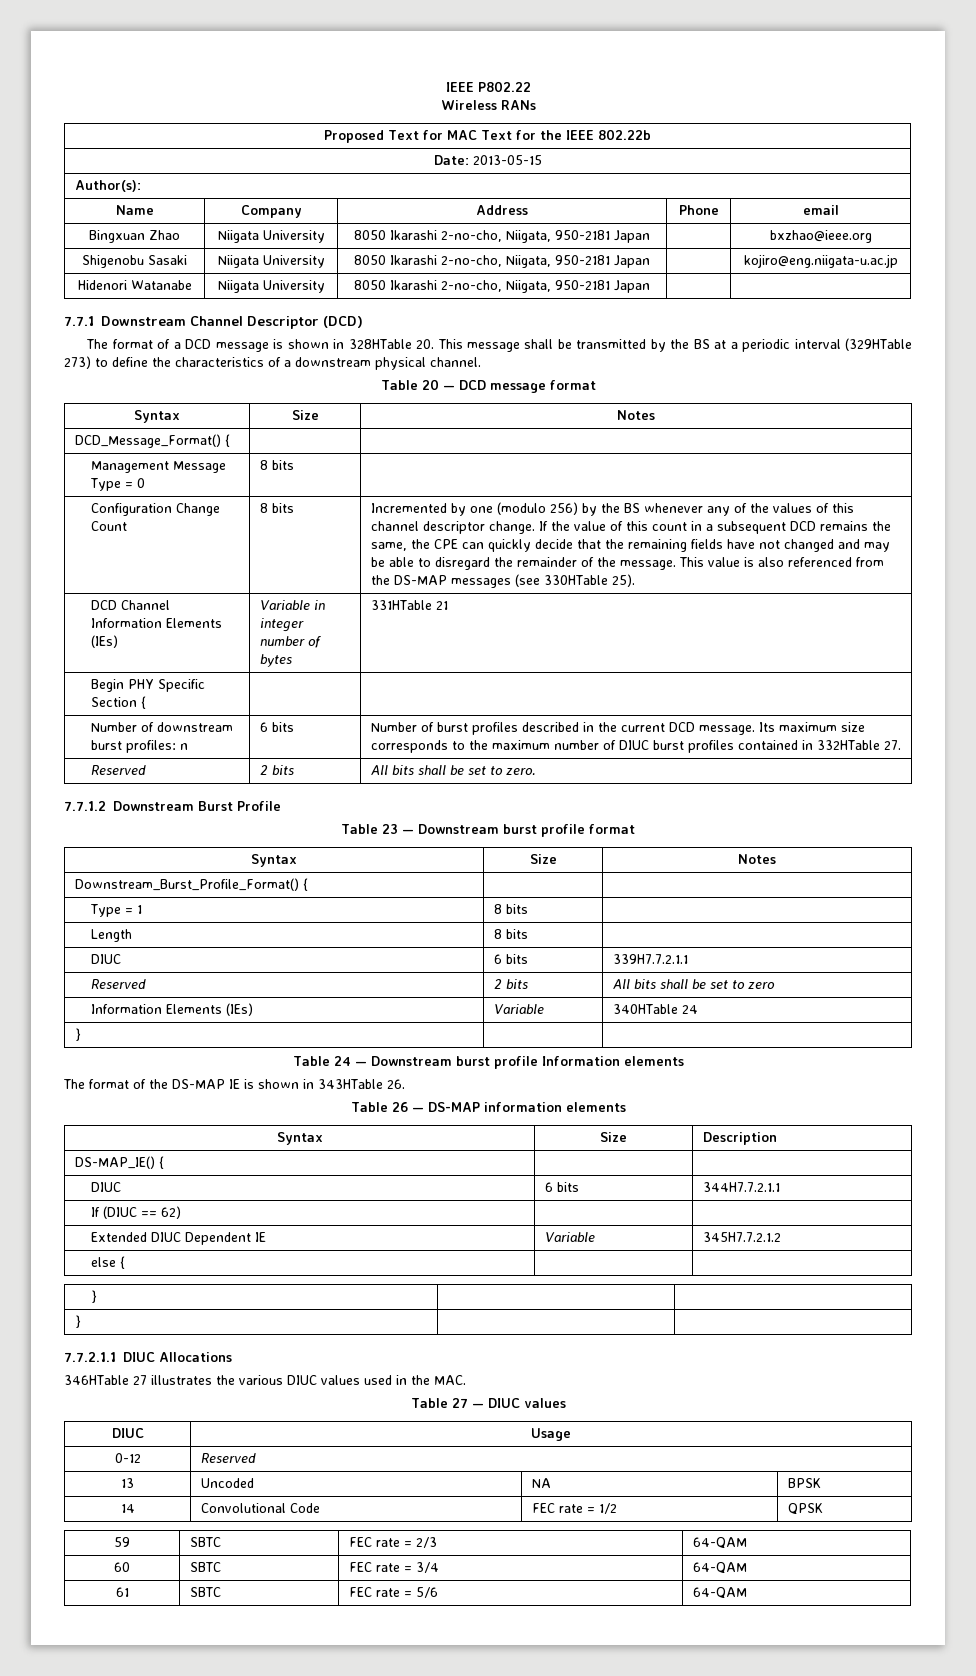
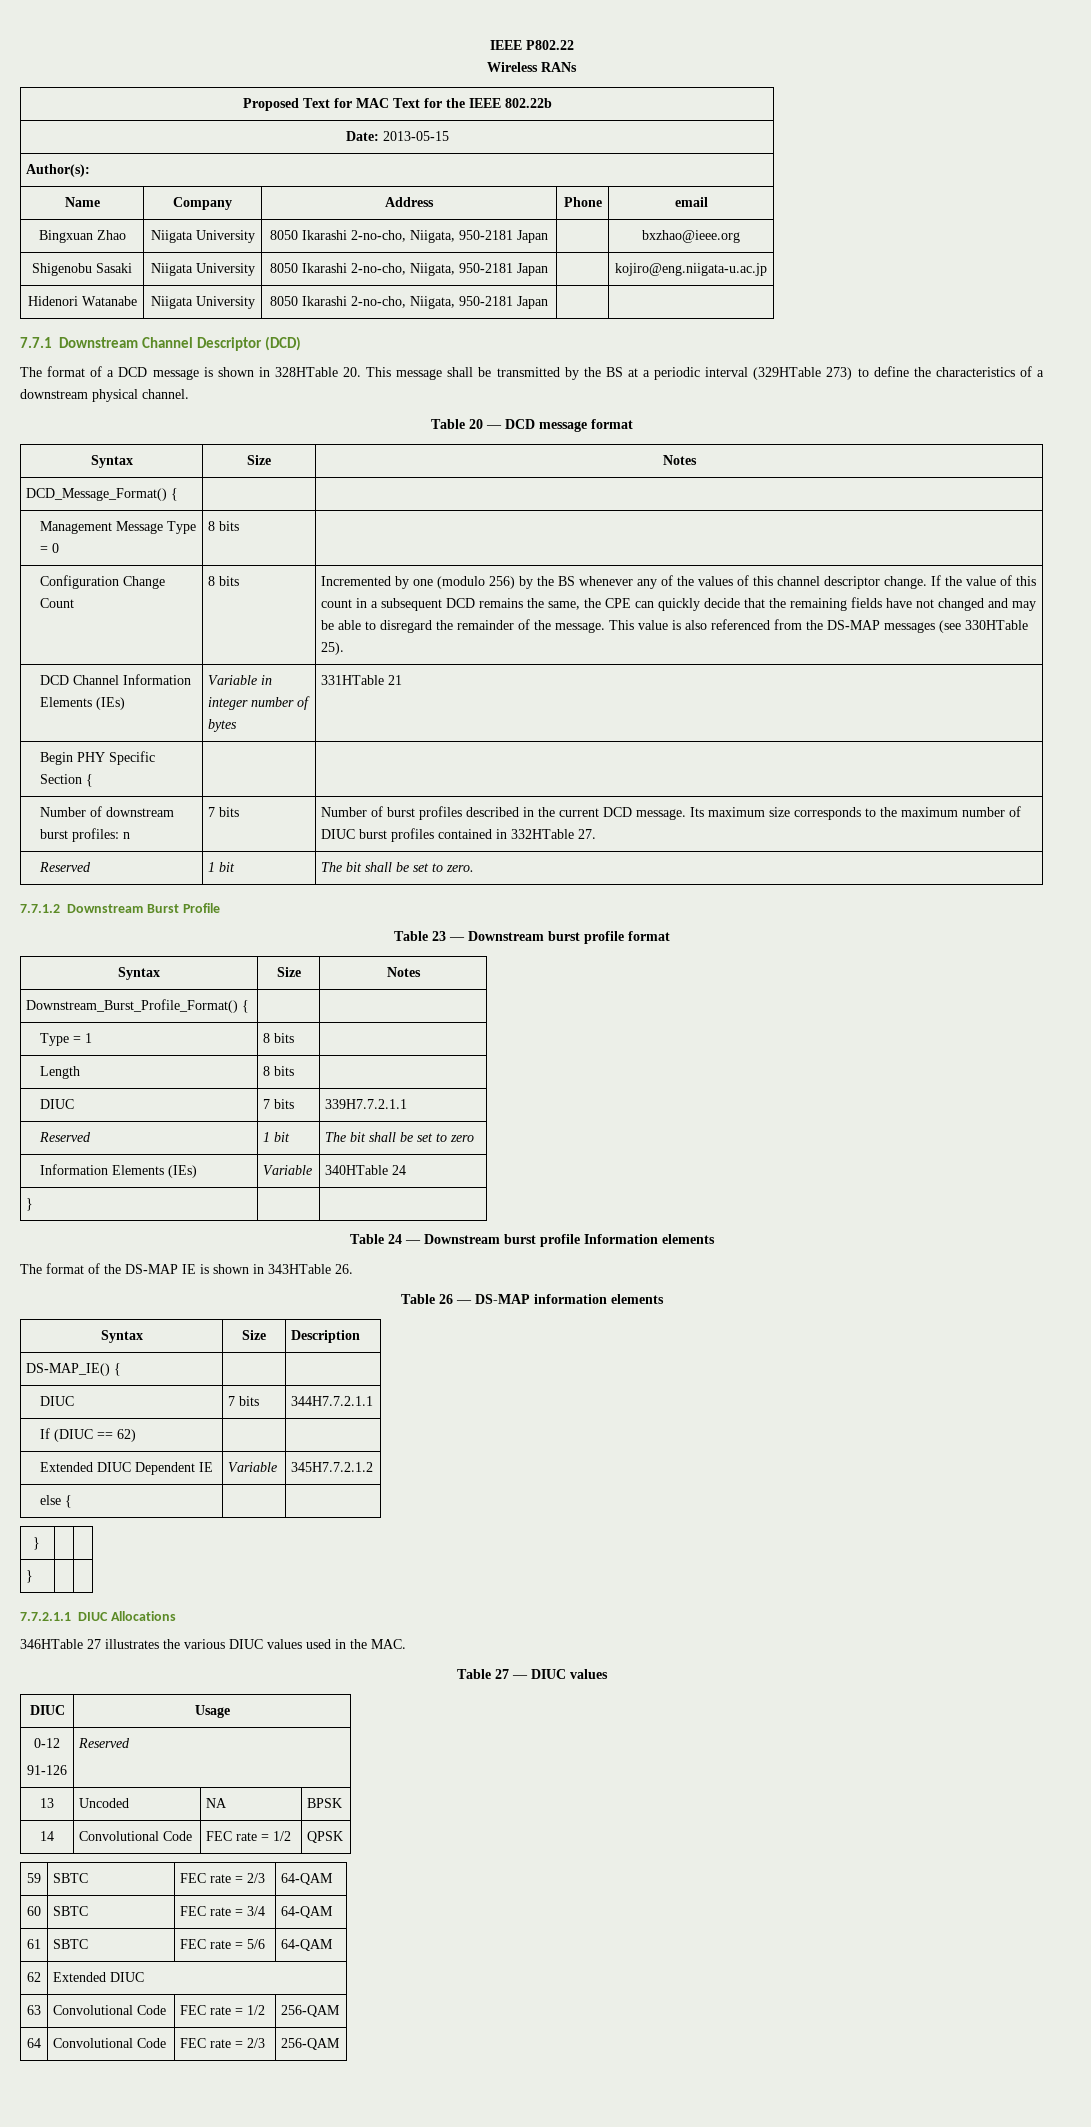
[259,722,268,732] 6 -> [208,807,216,817] 7
[259,765,294,775] [370,765,414,775] 2 bits | All bits -> [208,862,236,872] [321,862,363,872] 1 bit | The bit
[493,954,502,964] 6 -> [263,1099,271,1109] 7
[493,979,528,989] [612,979,656,989] 2 bits | All bits -> [263,1132,291,1142] [325,1132,367,1142] 1 bit | The bit
[544,1182,553,1192] 6 -> [228,1396,236,1406] 7
(141, 1458) none -> [27,1765,67,1775] // 91-126
(747, 1593) none -> [27,1972,41,1982] [53,1972,145,1982] [27,2005,41,2015] [53,2005,167,2015] [180,2005,266,2015] [281,2005,341,2017] [27,2038,41,2048] [53,2038,167,2048] [180,2038,266,2048] [281,2038,341,2050] // 62 | Extended DIUC // 63 | Convolutional Code | FEC rate = 1/2 | 256-QAM // 64 | Convolutional Code | FEC rate = 2/3 | 256-QAM

